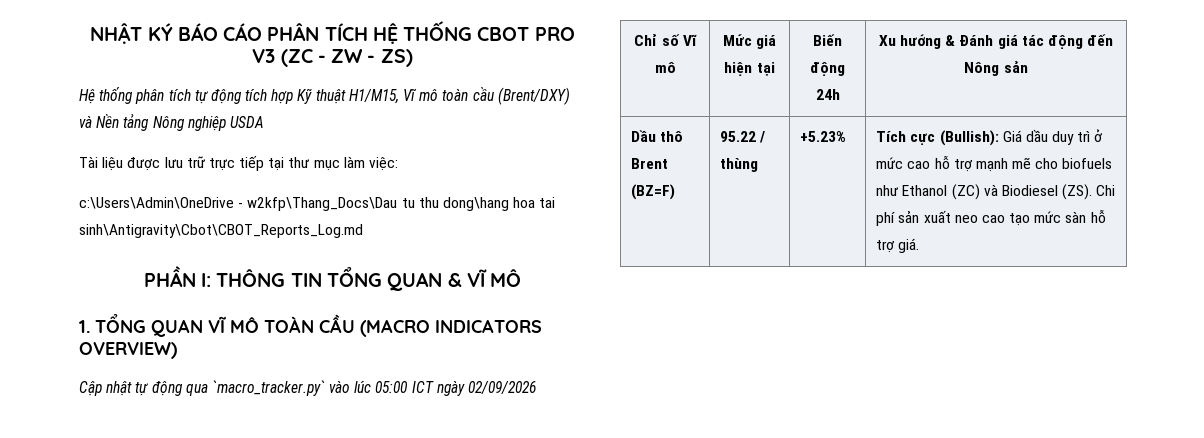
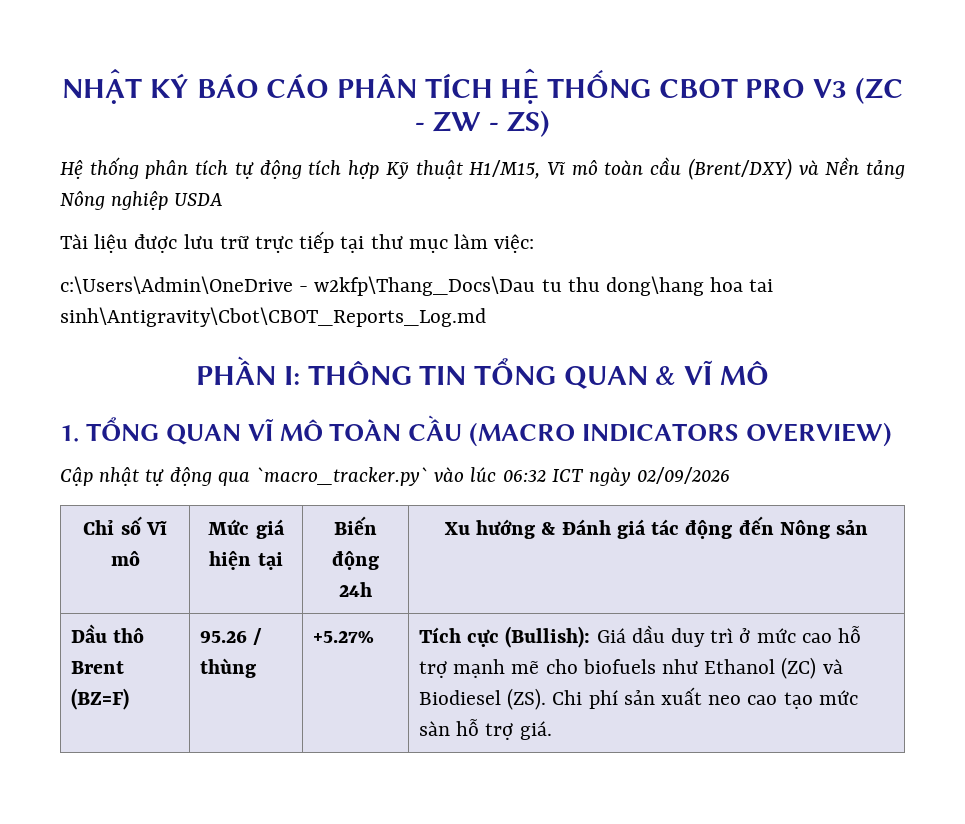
[375,381,408,393] 05:00 -> [502,470,546,482] 06:32
[720,131,757,142] 95.22 -> [200,630,248,643] 95.26
[800,131,847,142] +5.23% -> [313,631,375,643] +5.27%

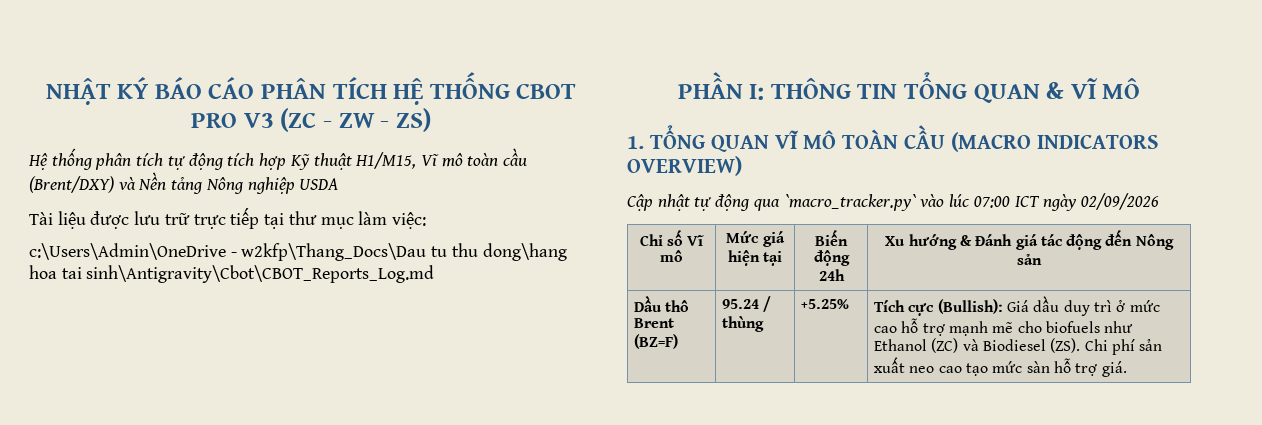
[502,470,546,482] 06:32 -> [973,196,1010,208] 07:00
[200,630,248,643] 95.26 -> [722,299,760,309] 95.24
[313,631,375,643] +5.27% -> [801,299,850,309] +5.25%

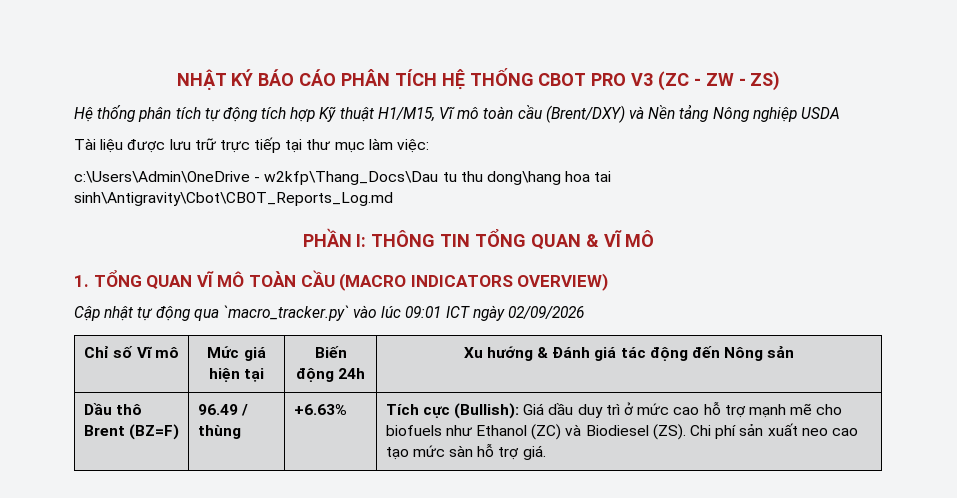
[973,196,1010,208] 07:00 -> [405,306,442,318] 09:01
[722,299,760,309] 95.24 -> [197,404,238,415] 96.49
[801,299,850,309] +5.25% -> [293,404,347,415] +6.63%

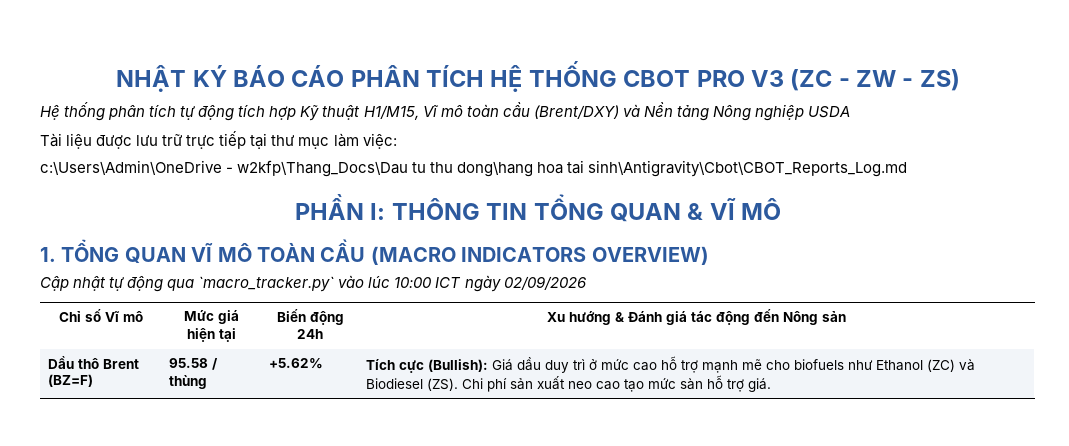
[405,306,442,318] 09:01 -> [394,277,433,288] 10:00
[197,404,238,415] 96.49 -> [168,358,208,368] 95.58
[293,404,347,415] +6.63% -> [268,358,323,369] +5.62%

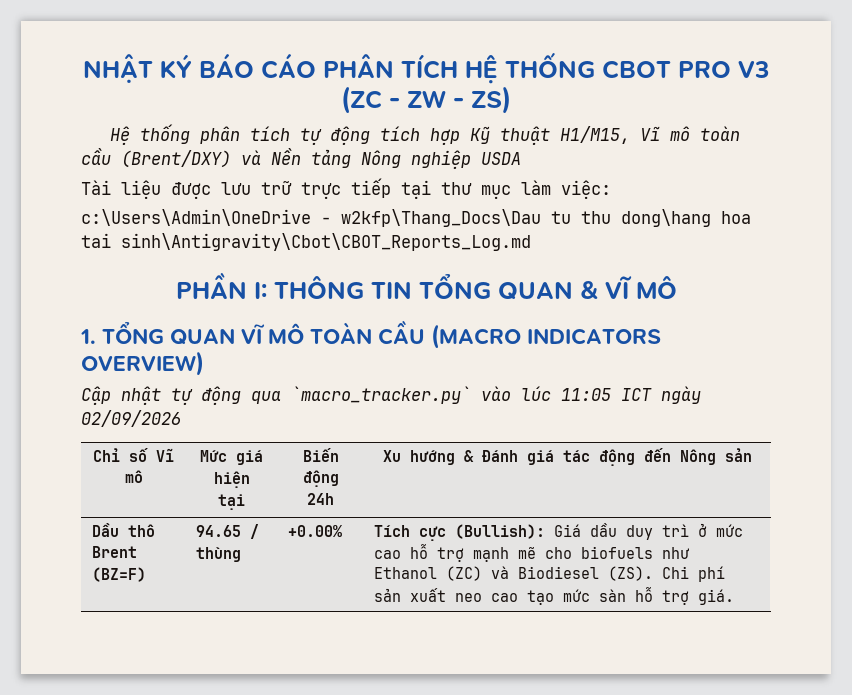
[394,277,433,288] 10:00 -> [561,388,611,401] 11:05
[168,358,208,368] 95.58 -> [195,525,241,537] 94.65
[268,358,323,369] +5.62% -> [287,525,342,537] +0.00%

